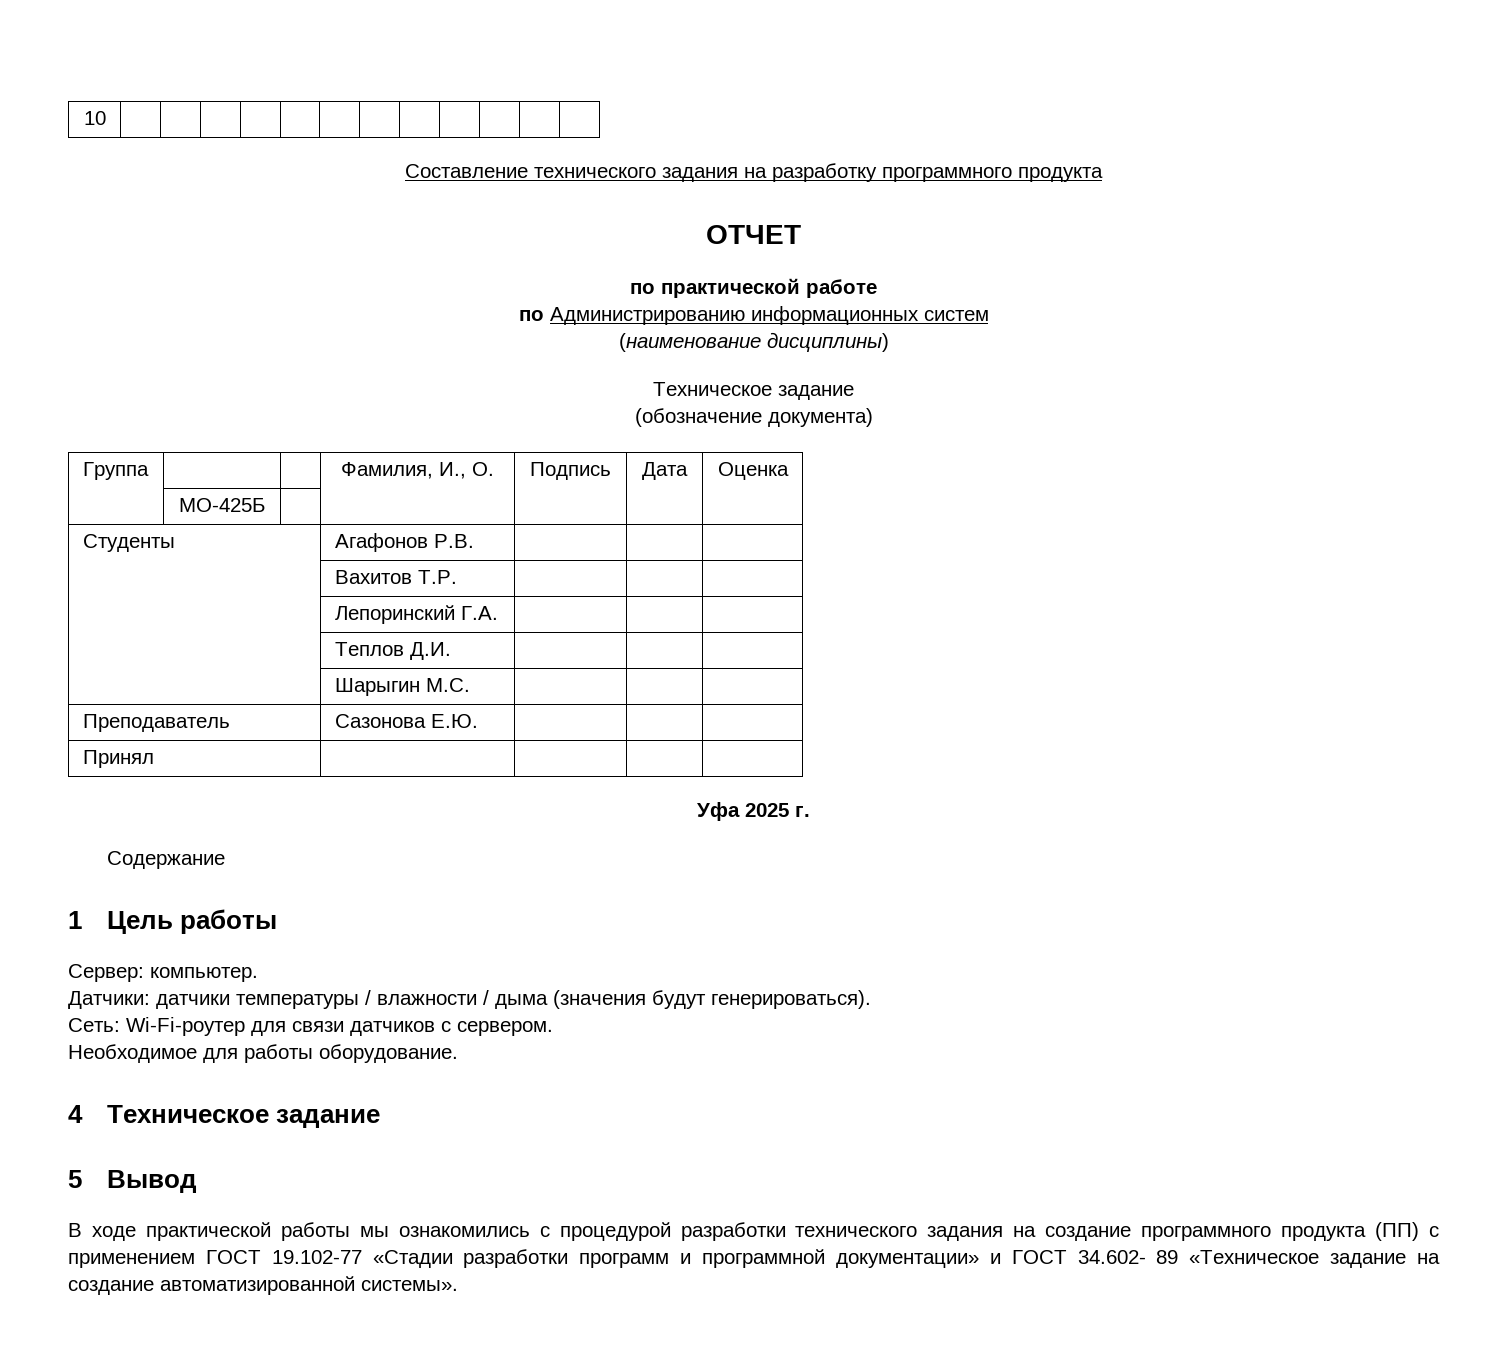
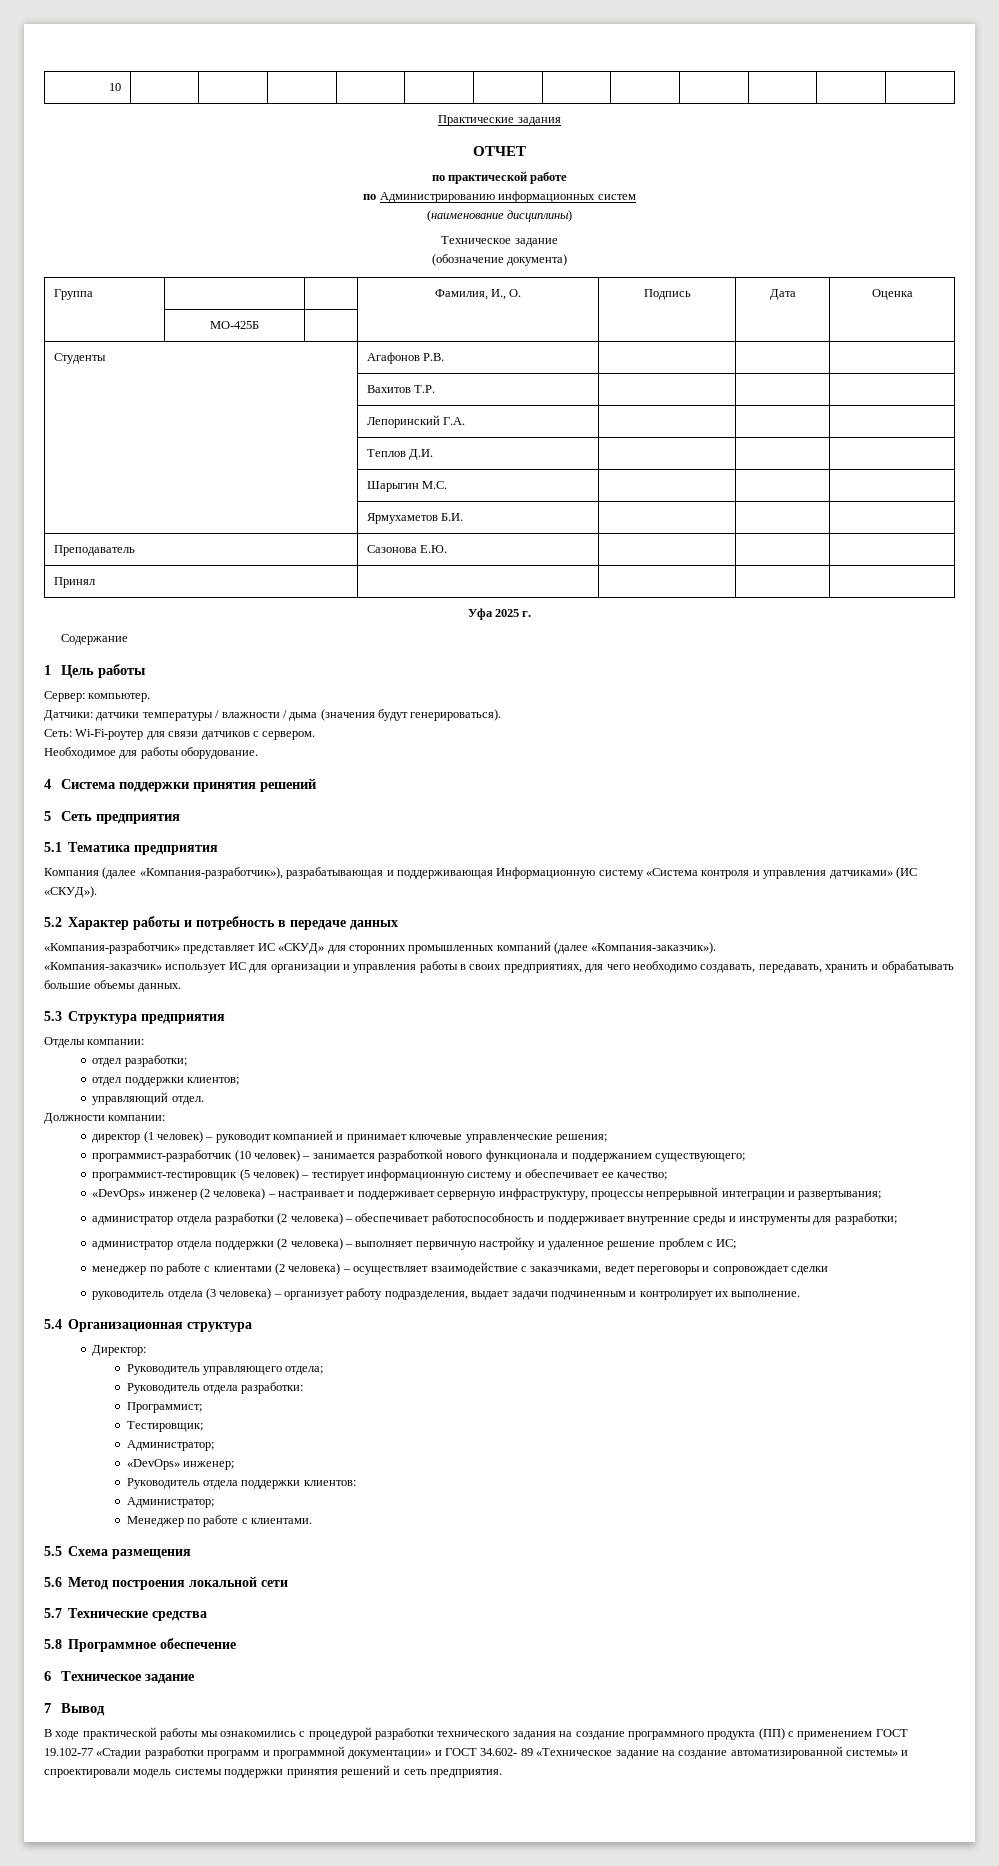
[405,163,1103,182] Составление технического задания на разработку программного продукта -> [438,115,561,126] Практические задания
(470, 685) none -> [366,513,464,524] // | Ярмухаметов Б.И. | | |
[106,1105,380,1128] [68,1170,82,1188] Техническое задание // 5 -> [61,778,317,792] [44,811,181,824] [44,842,219,855] [44,867,917,879] [44,886,97,898] [44,916,399,930] [44,941,717,954] [44,961,954,973] [44,980,181,992] [44,1011,226,1024] [44,1037,145,1048] [92,1055,187,1067] [92,1077,239,1086] [92,1092,204,1105] [44,1113,166,1124] [92,1130,607,1143] [92,1149,745,1162] [92,1169,667,1181] [92,1187,882,1200] [92,1213,897,1225] [92,1237,737,1250] [92,1262,829,1275] [92,1288,801,1300] [44,1319,253,1332] [92,1345,147,1356] [126,1364,324,1375] [126,1382,304,1394] [126,1402,202,1413] [126,1421,203,1432] [126,1440,214,1451] [126,1459,234,1470] [126,1478,356,1489] [126,1497,214,1508] [126,1515,313,1527] [44,1546,192,1559] [44,1576,289,1590] [44,1608,208,1621] [44,1638,237,1652] [44,1671,196,1684] [44,1703,51,1713] Система поддержки принятия решений // 5 Сеть предприятия // 5.1 Тематика предприятия // Компания (далее «Компания-разработчик»), разрабатывающая и поддерживающая Информационную систему «Система контроля и управления датчиками» (ИС «СКУД»). // 5.2 Характер работы и потребность в передаче данных // «Компания-разработчик» представляет ИС «СКУД» для сторонних промышленных компаний (далее «Компания-заказчик»). // «Компания-заказчик» использует ИС для организации и управления работы в своих предприятиях, для чего необходимо создавать, передавать, хранить и обрабатывать большие объемы данных. // 5.3 Структура предприятия // Отделы компании: // отдел разработки; // отдел поддержки клиентов; // управляющий отдел. // Должности компании: // директор (1 человек) – руководит компанией и принимает ключевые управленческие решения; // программист-разработчик (10 человек) – занимается разработкой нового функционала и поддержанием существующего; // программист-тестировщик (5 человек) – тестирует информационную систему и обеспечивает ее качество; // «DevOps» инженер (2 человека) – настраивает и поддерживает серверную инфраструктуру, процессы непрерывной интеграции и развертывания; // администратор отдела разработки (2 человека) – обеспечивает работоспособность и поддерживает внутренние среды и инструменты для разработки; // администратор отдела поддержки (2 человека) – выполняет первичную настройку и удаленное решение проблем с ИС; // менеджер по работе с клиентами (2 человека) – осуществляет взаимодействие с заказчиками, ведет переговоры и сопровождает сделки // руководитель отдела (3 человека) – организует работу подразделения, выдает задачи подчиненным и контролирует их выполнение. // 5.4 Организационная структура // Директор: // Руководитель управляющего отдела; // Руководитель отдела разработки: // Программист; // Тестировщик; // Администратор; // «DevOps» инженер; // Руководитель отдела поддержки клиентов: // Администратор; // Менеджер по работе с клиентами. // 5.5 Схема размещения // 5.6 Метод построения локальной сети // 5.7 Технические средства // 5.8 Программное обеспечение // 6 Техническое задание // 7
[361,1280,458,1291] системы». -> [846,1750,909,1756] [44,1765,502,1778] системы» и спроектировали модель системы поддержки принятия решений и сеть предприятия.

